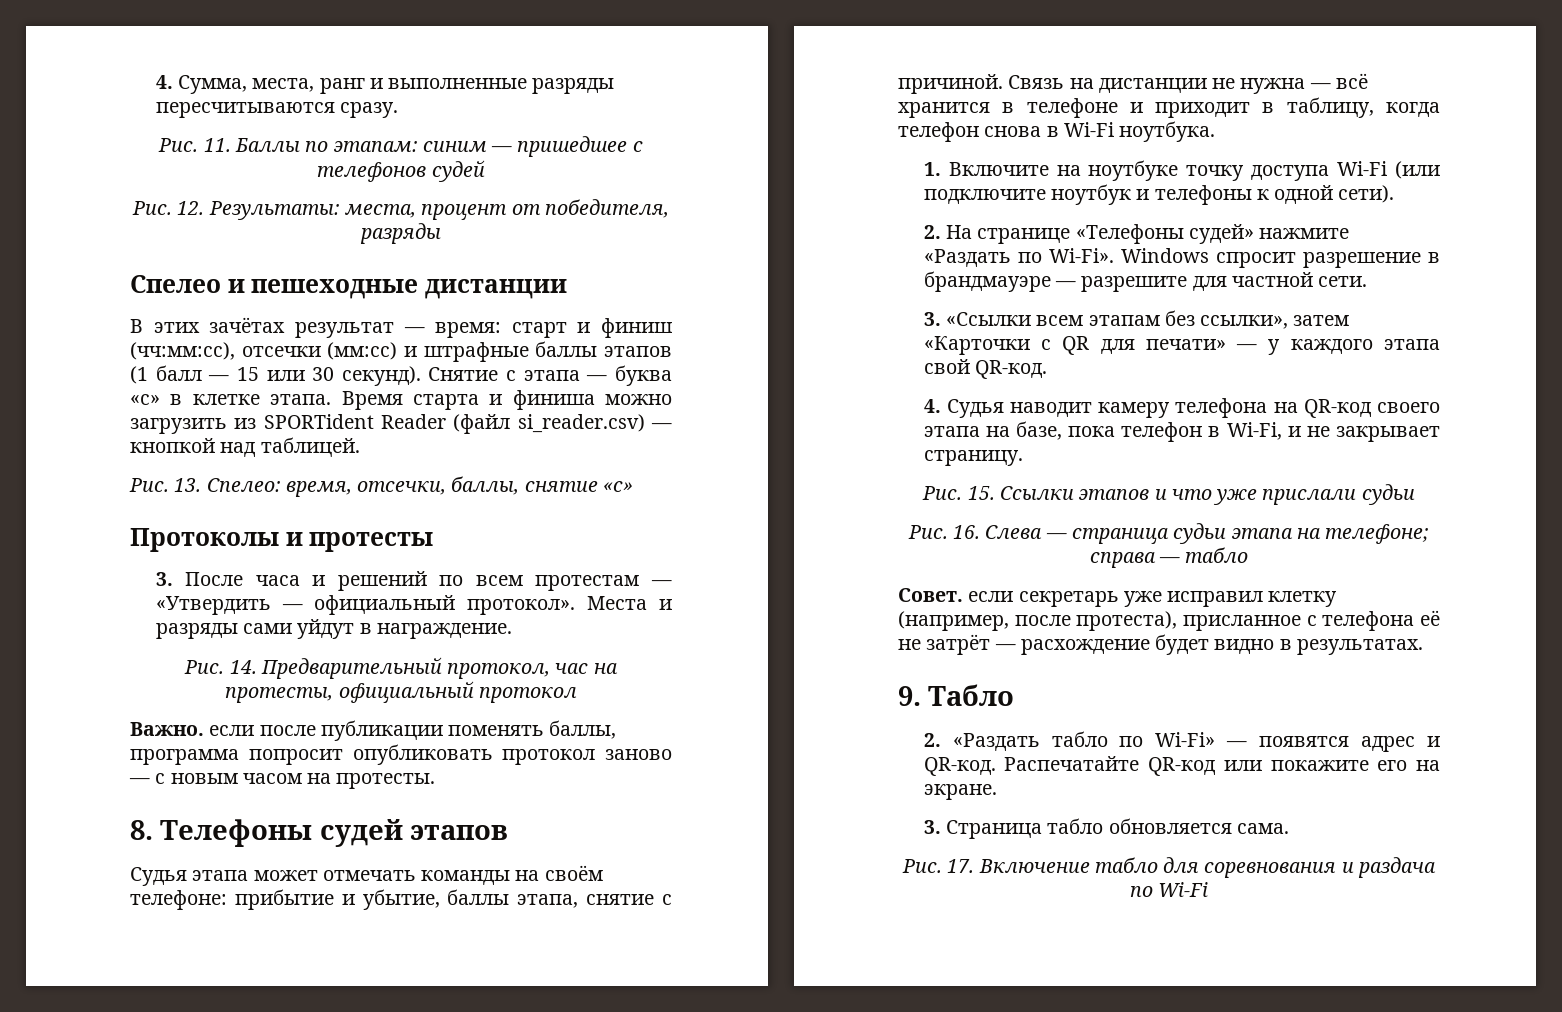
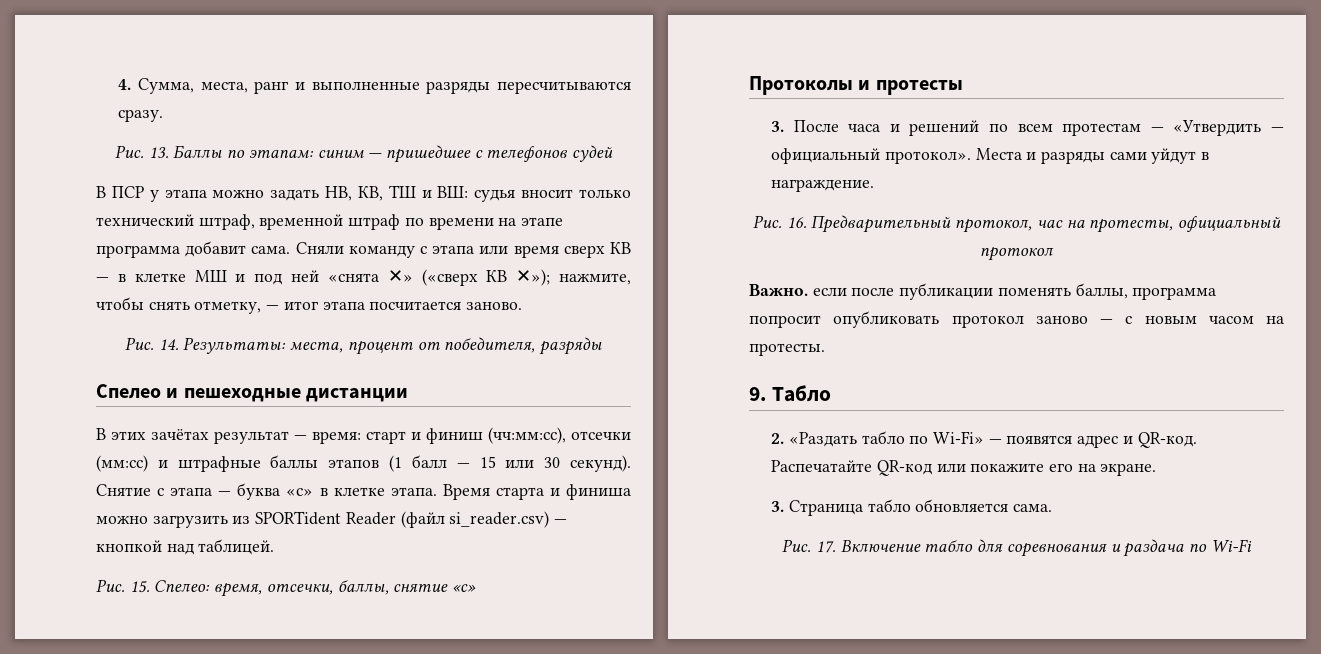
[203,138,231,152] 11. -> [148,147,169,158] 13.
[132,201,205,215] // Рис. 12. -> [96,185,632,202] [96,214,564,230] [96,241,631,258] [96,269,631,286] [96,297,523,314] [124,337,179,350] // В ПСР у этапа можно задать НВ, КВ, ТШ и ВШ: судья вносит только технический штраф, временной штраф по времени на этапе программа добавит сама. Сняли команду с этапа или время сверх КВ — в клетке МШ и под ней «снята ✕» («сверх КВ ✕»); нажмите, чтобы снять отметку, — итог этапа посчитается заново. // Рис. 14.
[174,478,202,492] 13. -> [129,581,150,593] 15.
[229,660,257,674] 14. -> [786,217,807,228] 16.
[130,819,509,847] [130,865,603,886] [130,889,672,910] [898,73,1368,94] [898,97,1440,118] [898,121,1216,142] [923,160,1440,181] [923,184,1395,205] [923,224,1350,244] [923,248,1440,268] [923,271,1368,292] [923,310,1350,329] [923,336,1440,355] [923,359,1048,379] [923,398,1440,418] [923,421,1440,442] [923,450,1023,466] [922,484,1415,505] [907,523,1430,544] [1089,547,1249,568] [898,588,1338,607] [898,610,1440,631] [898,634,1423,655] // 8. Телефоны судей этапов // Судья этапа может отмечать команды на своём телефоне: прибытие и убытие, баллы этапа, снятие с причиной. Связь на дистанции не нужна — всё хранится в телефоне и приходит в таблицу, когда телефон снова в Wi-Fi ноутбука. // 1. Включите на ноутбуке точку доступа Wi-Fi (или подключите ноутбук и телефоны к одной сети). // 2. На странице «Телефоны судей» нажмите «Раздать по Wi-Fi». Windows спросит разрешение в брандмауэре — разрешите для частной сети. // 3. «Ссылки всем этапам без ссылки», затем «Карточки с QR для печати» — у каждого этапа свой QR-код. // 4. Судья наводит камеру телефона на QR-код своего этапа на базе, пока телефон в Wi-Fi, и не закрывает страницу. // Рис. 15. Ссылки этапов и что уже прислали судьи // Рис. 16. Слева — страница судьи этапа на телефоне; справа — табло // Совет. если секретарь уже исправил клетку (например, после протеста), присланное с телефона её не затрёт — расхождение будет видно в результатах. -> (825, 349) none

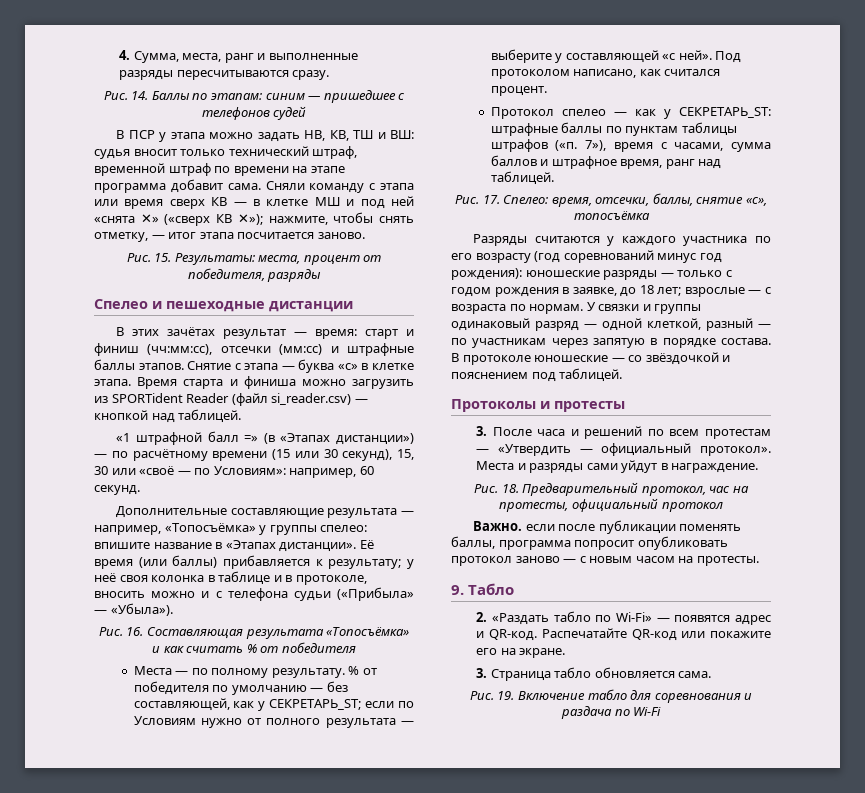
[148,147,169,158] 13. -> [131,91,149,100] 14.
[158,339,179,350] 14. -> [154,253,172,262] 15.
[328,455,631,472] этапов (1 балл — 15 или 30 секунд). -> [138,363,184,370] этапов.
[96,579,150,593] Рис. 15. -> [116,431,414,445] [94,449,414,461] [94,466,374,478] [94,485,140,495] [116,506,414,518] [94,523,368,535] [94,540,374,552] [94,555,414,569] [94,571,367,585] [94,587,414,601] [94,603,173,616] [98,627,410,639] [152,642,356,653] [133,666,377,678] [133,681,348,695] [133,698,414,711] [133,716,414,728] [490,49,742,63] [490,69,721,79] [490,86,547,96] [490,107,771,119] [490,122,737,136] [490,139,771,152] [490,155,722,169] [490,171,554,185] [455,195,500,204] «1 штрафной балл =» (в «Этапах дистанции») — по расчётному времени (15 или 30 секунд), 15, 30 или «своё — по Условиям»: например, 60 секунд. // Дополнительные составляющие результата — например, «Топосъёмка» у группы спелео: впишите название в «Этапах дистанции». Её время (или баллы) прибавляется к результату; у неё своя колонка в таблице и в протоколе, вносить можно и с телефона судьи («Прибыла» — «Убыла»). // Рис. 16. Составляющая результата «Топосъёмка» и как считать % от победителя // Места — по полному результату. % от победителя по умолчанию — без составляющей, как у СЕКРЕТАРЬ_ST; если по Условиям нужно от полного результата — выберите у составляющей «с ней». Под протоколом написано, как считался процент. // Протокол спелео — как у СЕКРЕТАРЬ_ST: штрафные баллы по пунктам таблицы штрафов («п. 7»), время с часами, сумма баллов и штрафное время, ранг над таблицей. // Рис. 17.
[452,584,477,592] «с» -> [745,197,767,206] [573,211,650,220] [473,234,771,246] [451,250,722,263] [451,268,732,280] [451,285,771,297] [451,302,702,314] [451,318,771,331] [451,338,771,348] [451,352,731,365] [451,368,623,382] «с», топосъёмка // Разряды считаются у каждого участника по его возрасту (год соревнований минус год рождения): юношеские разряды — только с годом рождения в заявке, до 18 лет; взрослые — с возраста по нормам. У связки и группы одинаковый разряд — одной клеткой, разный — по участникам через запятую в порядке состава. В протоколе юношеские — со звёздочкой и пояснением под таблицей.
[786,217,807,228] 16. -> [501,484,519,493] 18.
[815,541,836,553] 17. -> [497,691,515,700] 19.

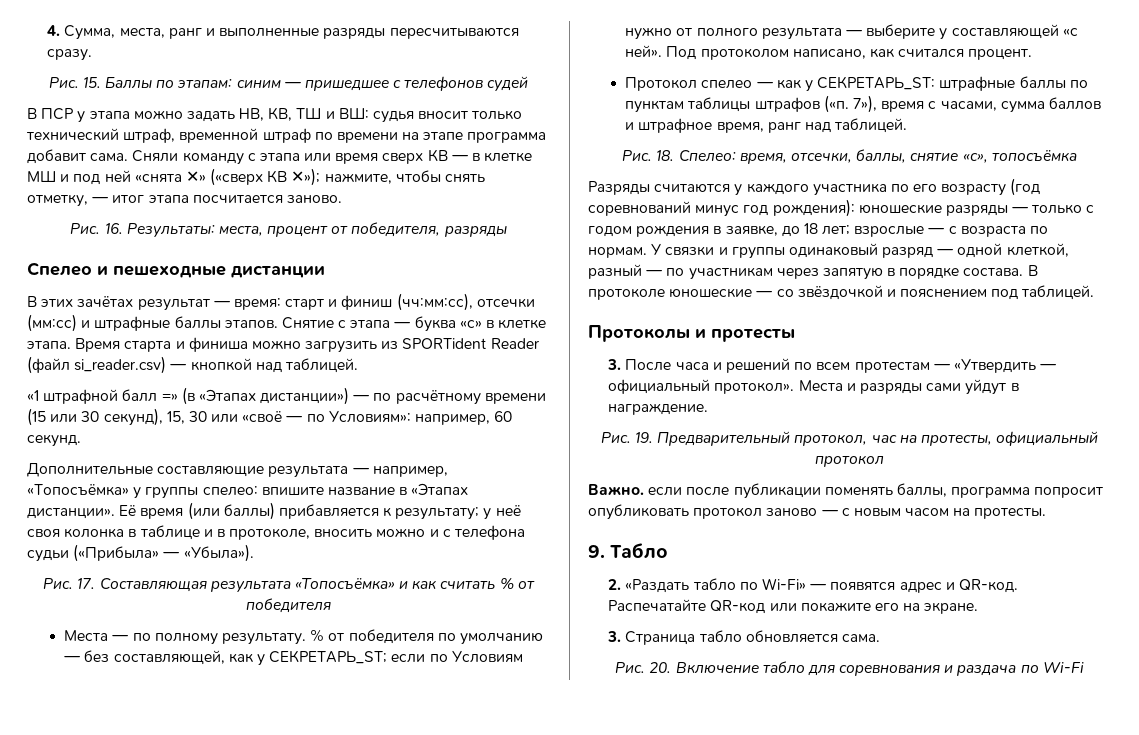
[131,91,149,100] 14. -> [82,77,101,88] 15.
[154,253,172,262] 15. -> [104,223,123,234] 16.
[126,627,144,636] 16. -> [77,578,96,589] 17.
[482,195,500,204] 17. -> [656,150,675,161] 18.
[501,484,519,493] 18. -> [635,432,654,443] 19.
[497,691,515,700] 19. -> [649,662,672,673] 20.

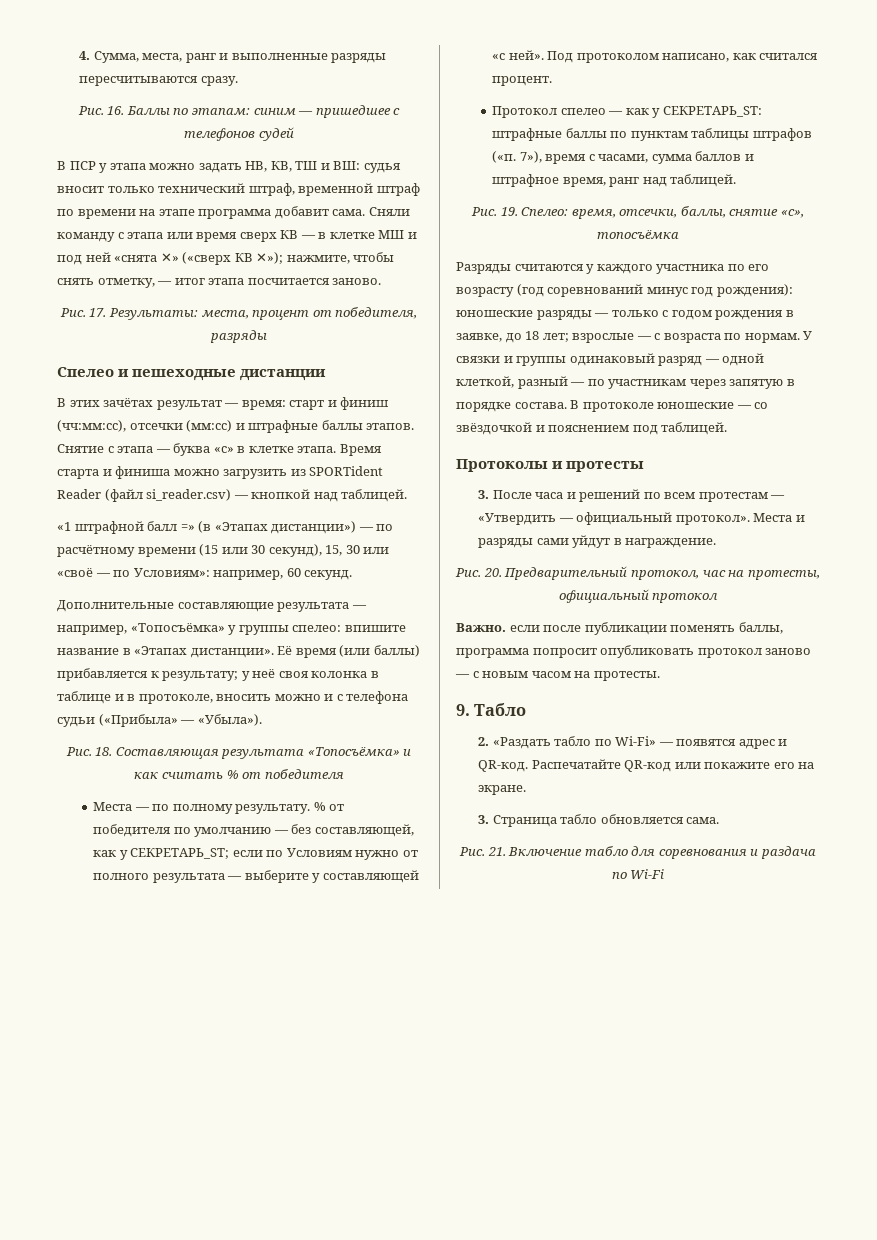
[82,77,101,88] 15. -> [107,106,125,115] 16.
[104,223,123,234] 16. -> [89,308,107,317] 17.
[77,578,96,589] 17. -> [95,747,113,756] 18.
[656,150,675,161] 18. -> [500,207,518,216] 19.
[635,432,654,443] 19. -> [483,568,502,577] 20.
[649,662,672,673] 20. -> [487,847,506,856] 21.

